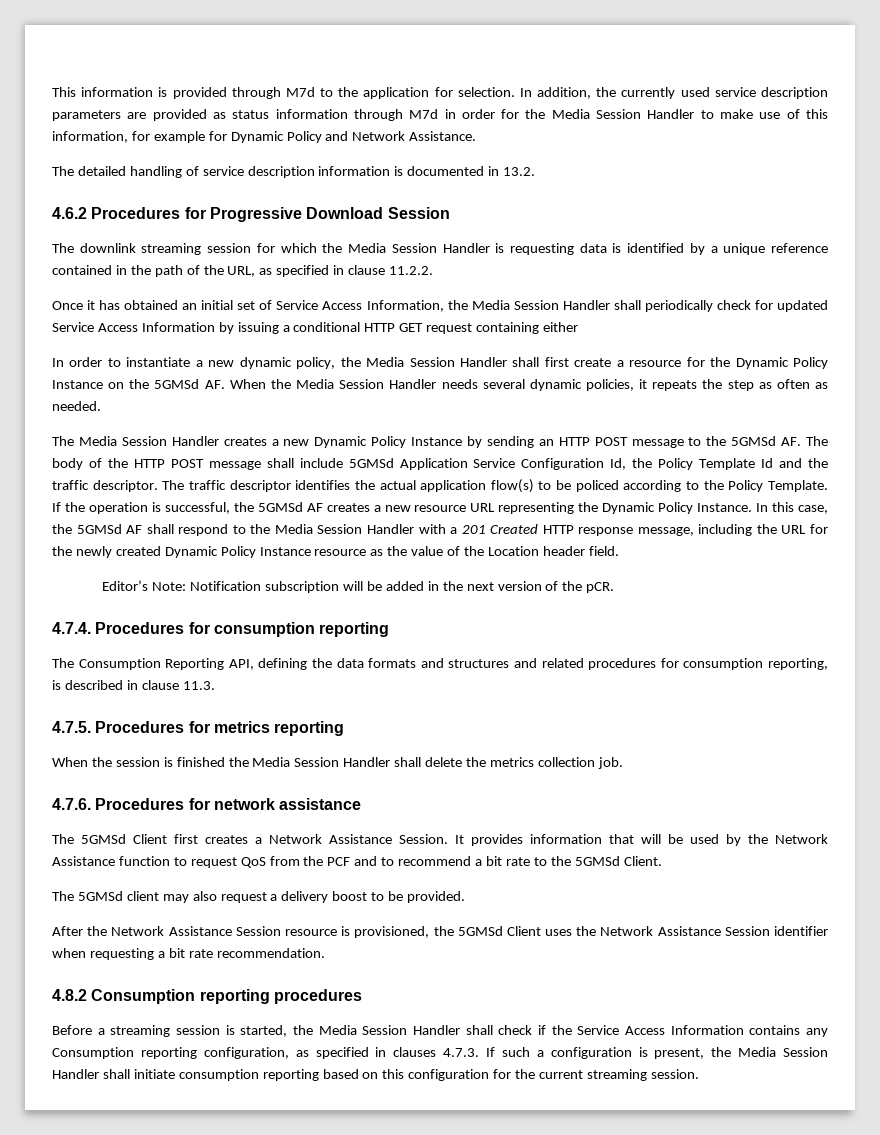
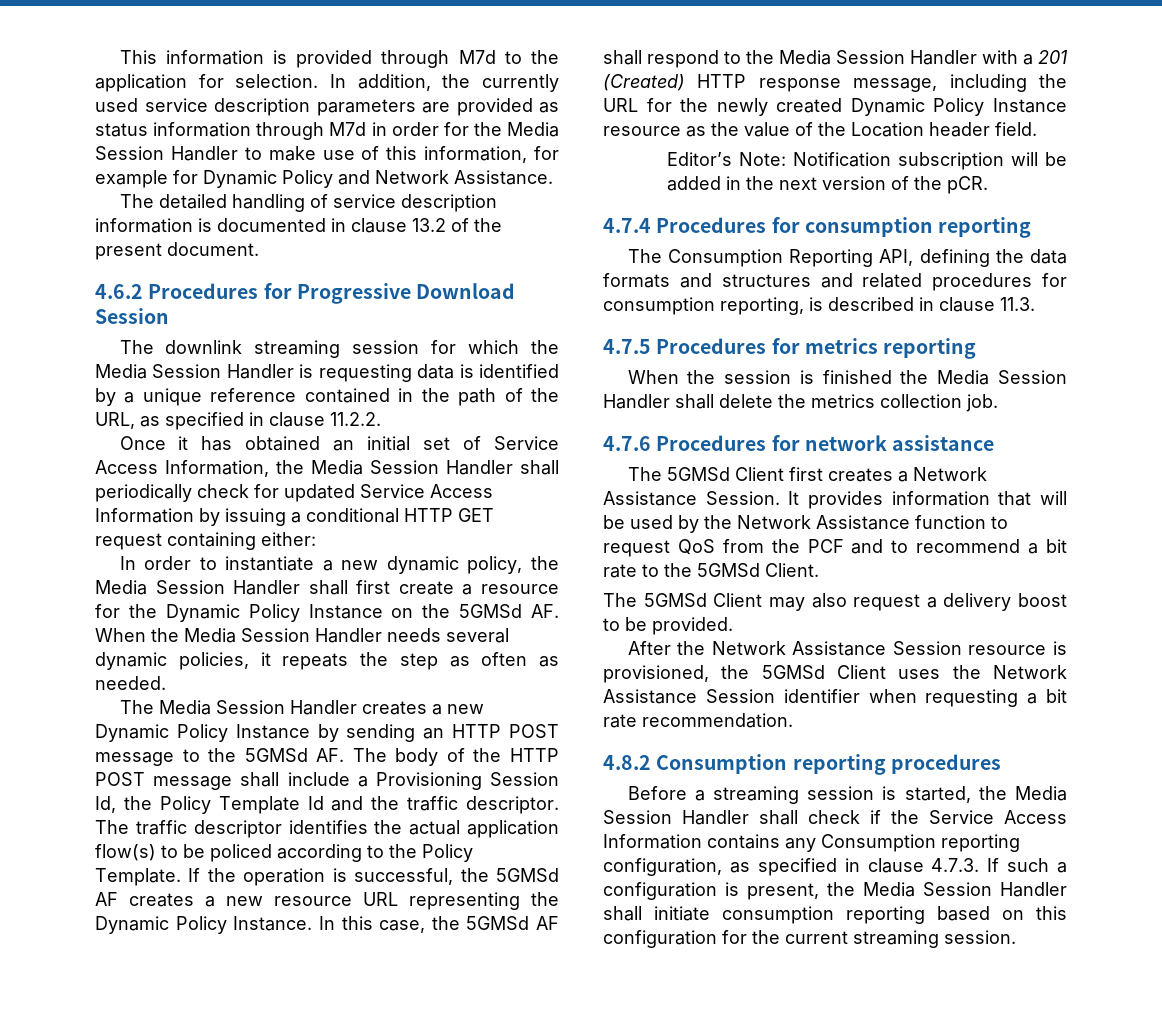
[503,167,536,176] 13.2. -> [351,218,502,233] [95,242,259,260] clause 13.2 of the present document.
[543,322,579,332] either -> [261,532,316,546] either:
[348,458,605,470] 5GMSd Application Service Configuration -> [357,772,559,790] a Provisioning Session
[490,524,539,534] Created -> [603,74,685,91] (Created)
[52,622,91,634] 4.7.4. -> [603,218,651,233] 4.7.4
[52,721,91,733] 4.7.5. -> [603,339,651,354] 4.7.5
[52,798,91,810] 4.7.6. -> [603,436,651,451] 4.7.6
[126,891,159,901] client -> [713,593,763,607] Client
[393,1047,437,1057] clauses -> [867,858,924,873] clause

